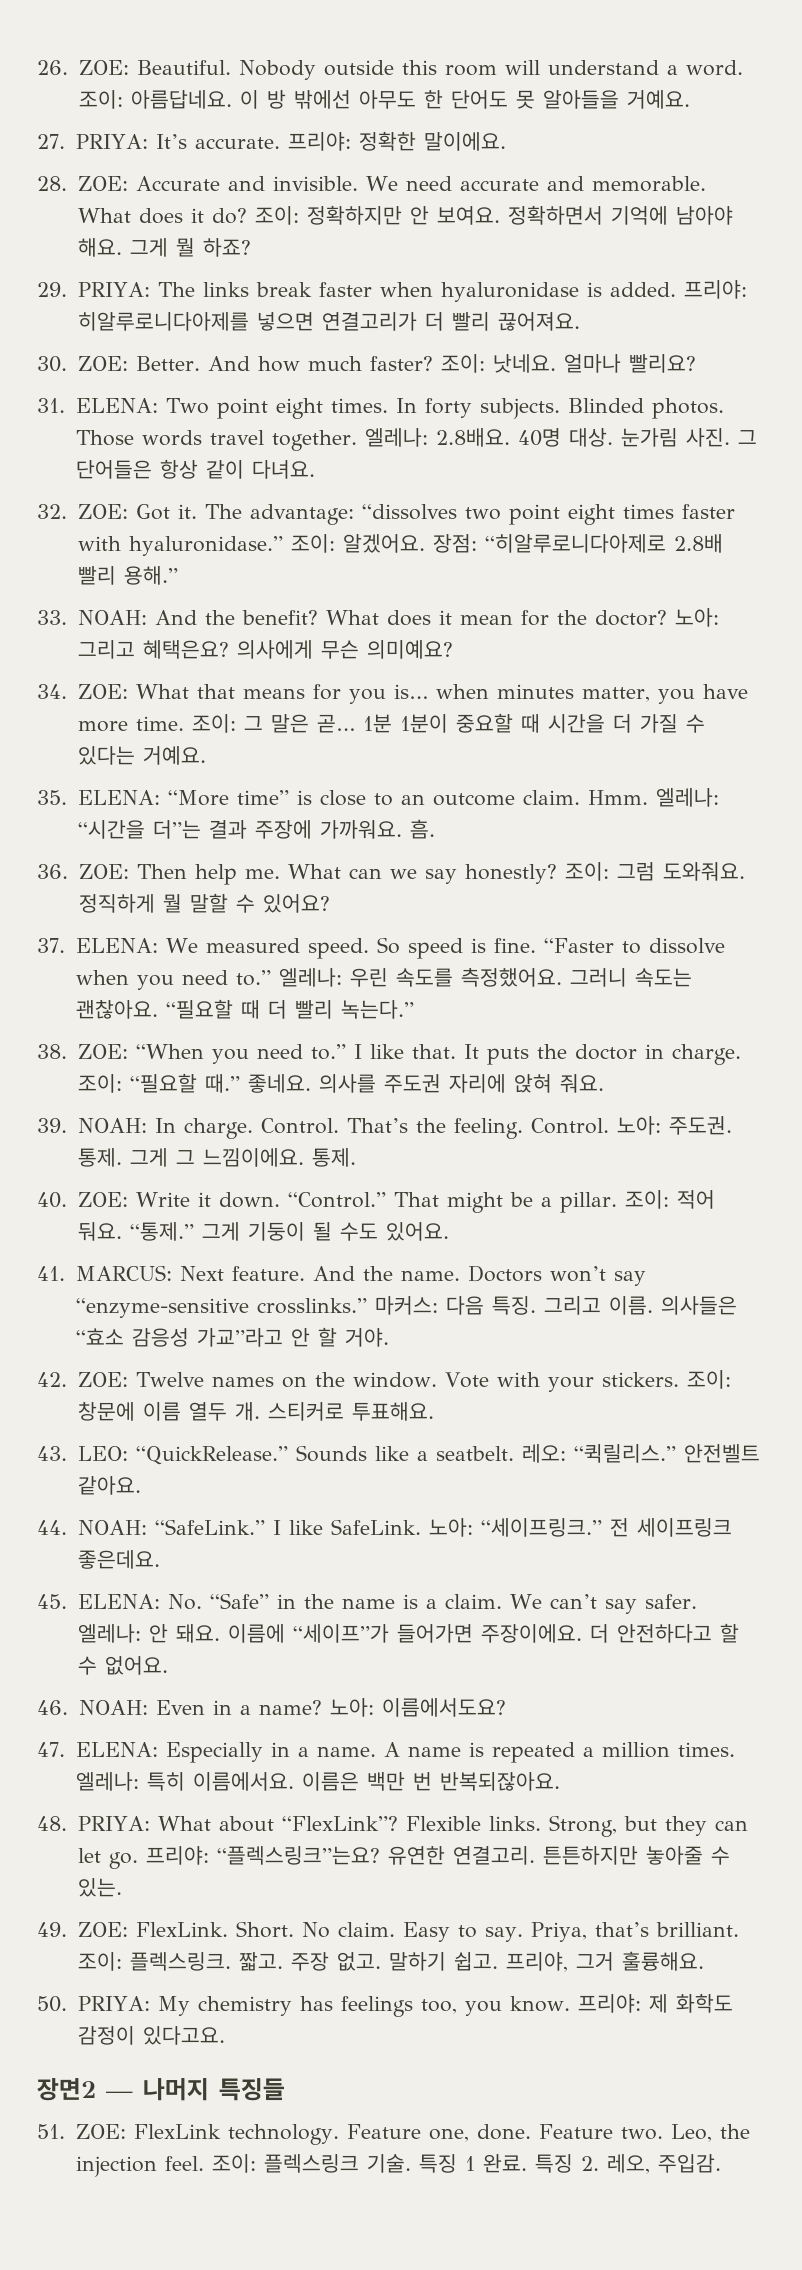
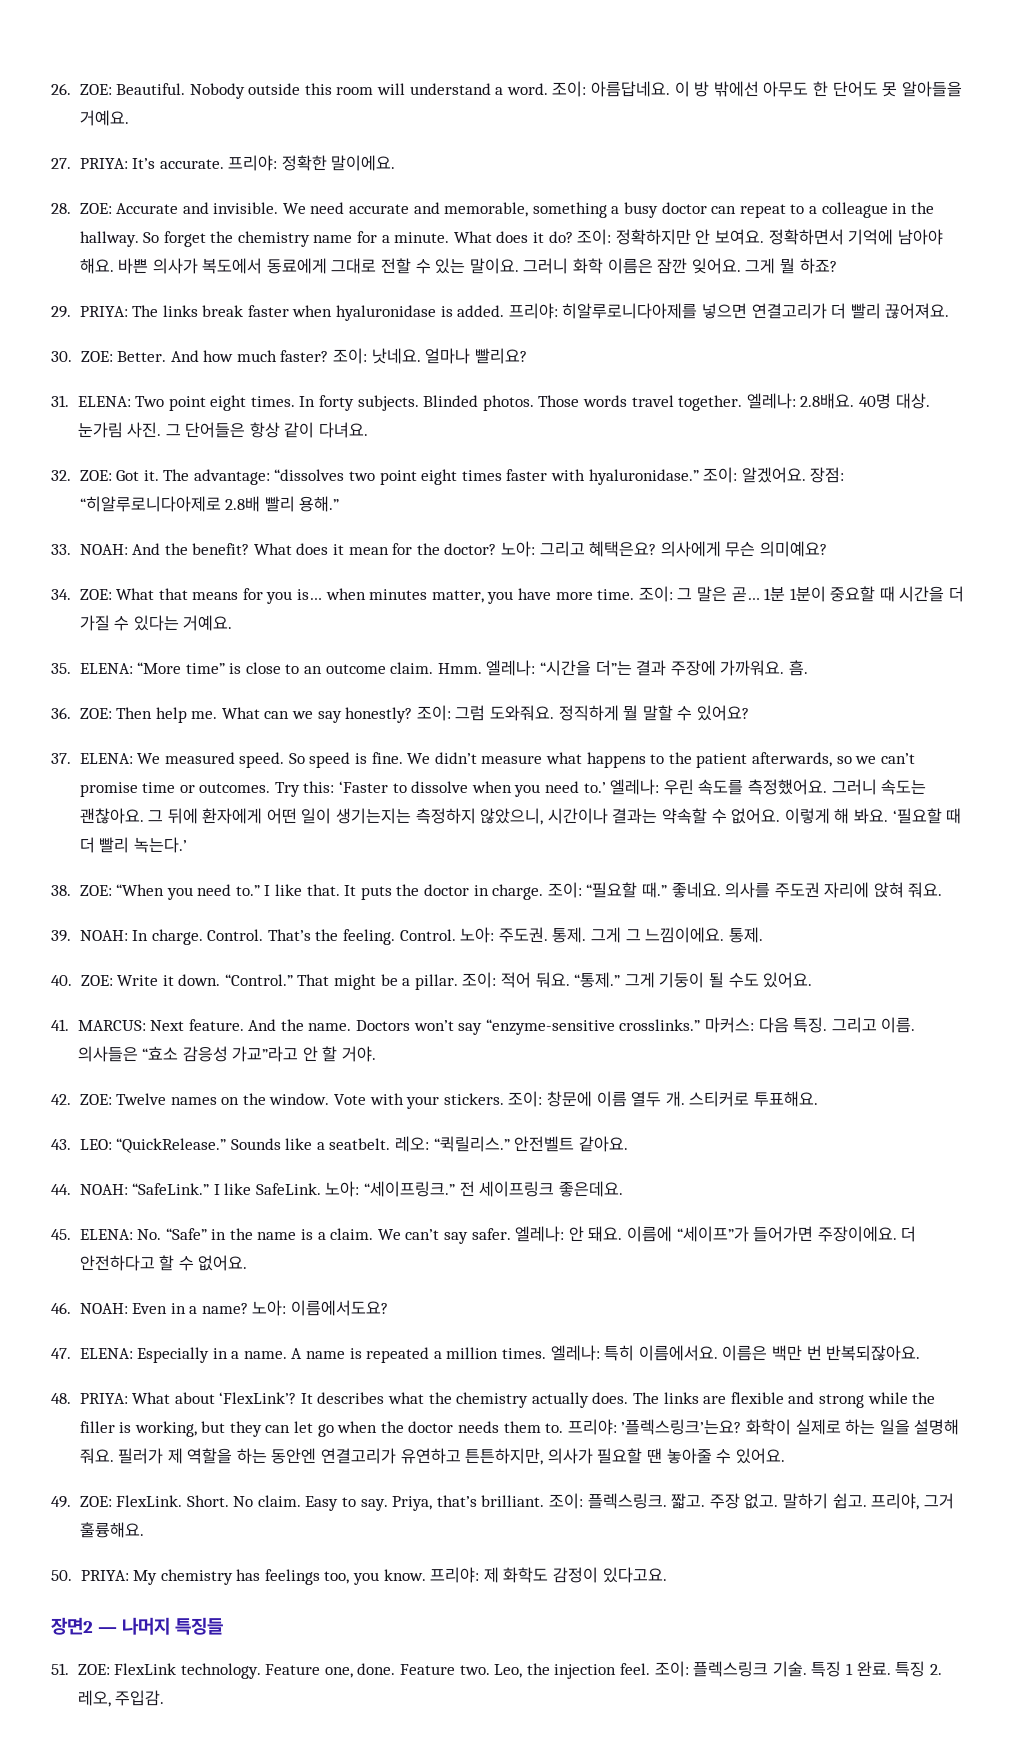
[591,176,706,192] memorable. -> [444,202,934,218] [79,231,450,247] memorable, something a busy doctor can repeat to a colleague in the hallway. So forget the chemistry name for a minute.
(122, 247) none -> [118,258,741,274] 바쁜 의사가 복도에서 동료에게 그대로 전할 수 있는 말이요. 그러니 화학 이름은 잠깐 잊어요.
[543,938,614,953] “Faster -> [407,752,915,768] [79,781,389,797] We didn’t measure what happens to the patient afterwards, so we can’t promise time or outcomes. Try this: ‘Faster
[235,970,271,986] to.” -> [583,782,606,793] to.’
[165,999,233,1019] “필요할 -> [148,808,942,825] 그 뒤에 환자에게 어떤 일이 생기는지는 측정하지 않았으니, 시간이나 결과는 약속할 수 없어요. 이렇게 해 봐요. ‘필요할
[340,1000,414,1019] 녹는다.” -> [133,837,187,853] 녹는다.’
[281,1815,748,1837] [77,1846,638,1869] “FlexLink”? Flexible links. Strong, but they can let go. 프리야: “플렉스링크”는요? 유연한 연결고리. 튼튼하지만 -> [219,1392,936,1408] [79,1419,960,1437] [79,1448,662,1465] ‘FlexLink’? It describes what the chemistry actually does. The links are flexible and strong while the filler is working, but they can let go when the doctor needs them to. 프리야: ’플렉스링크’는요? 화학이 실제로 하는 일을 설명해 줘요. 필러가 제 역할을 하는 동안엔 연결고리가 유연하고 튼튼하지만, 의사가 필요할 땐
[77,1878,122,1897] 있는. -> [735,1448,785,1464] 있어요.

